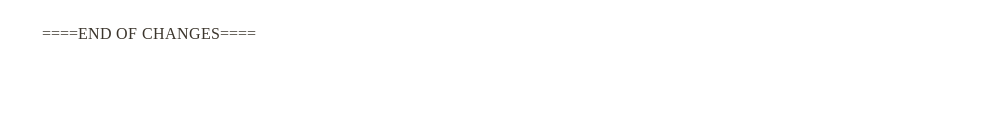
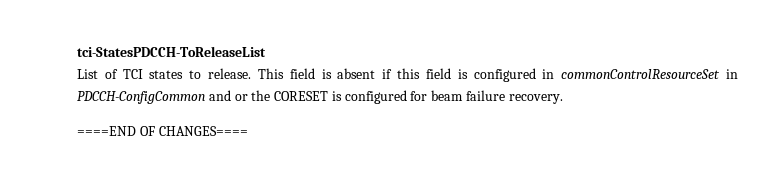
(42, 33) none -> [77,46,266,57] [77,68,738,82] [77,90,563,104] tci-StatesPDCCH-ToReleaseList // List of TCI states to release. This field is absent if this field is configured in commonControlResourceSet in PDCCH-ConfigCommon and or the CORESET is configured for beam failure recovery. //

